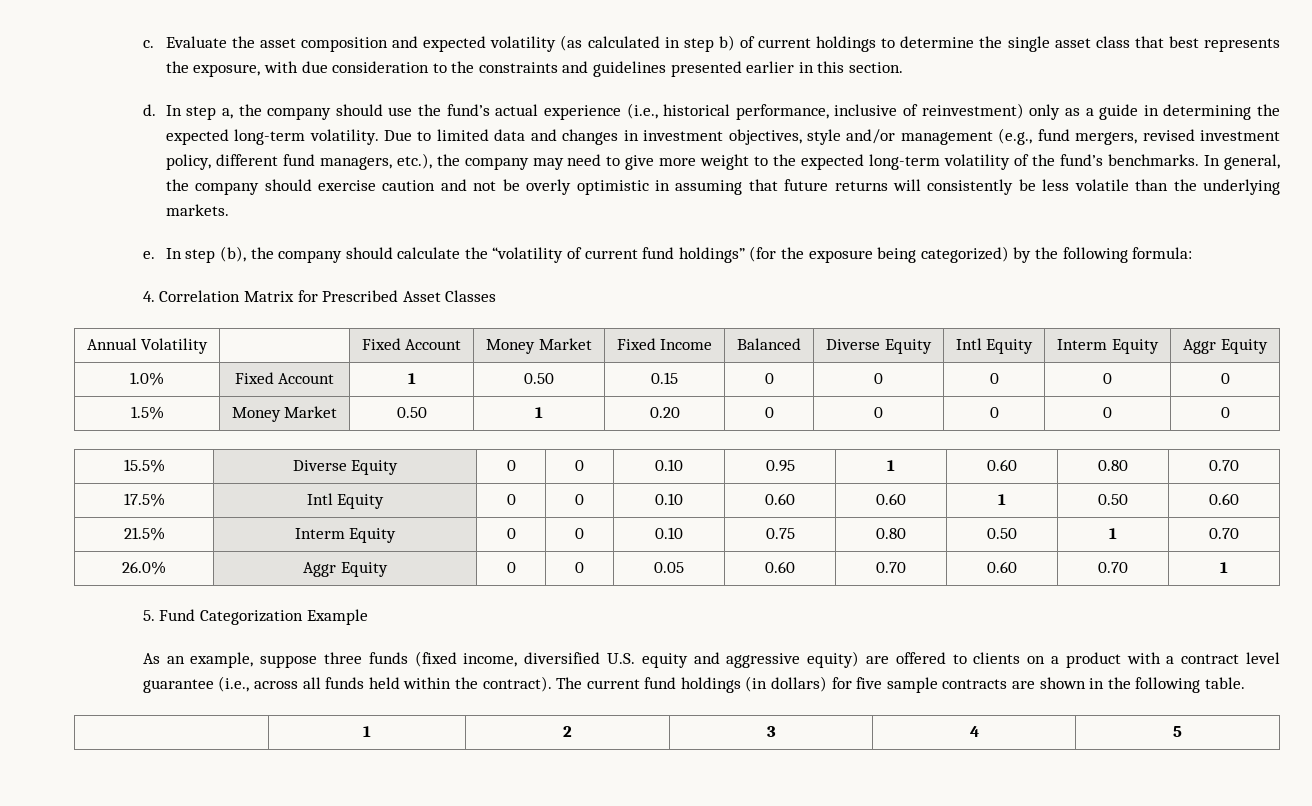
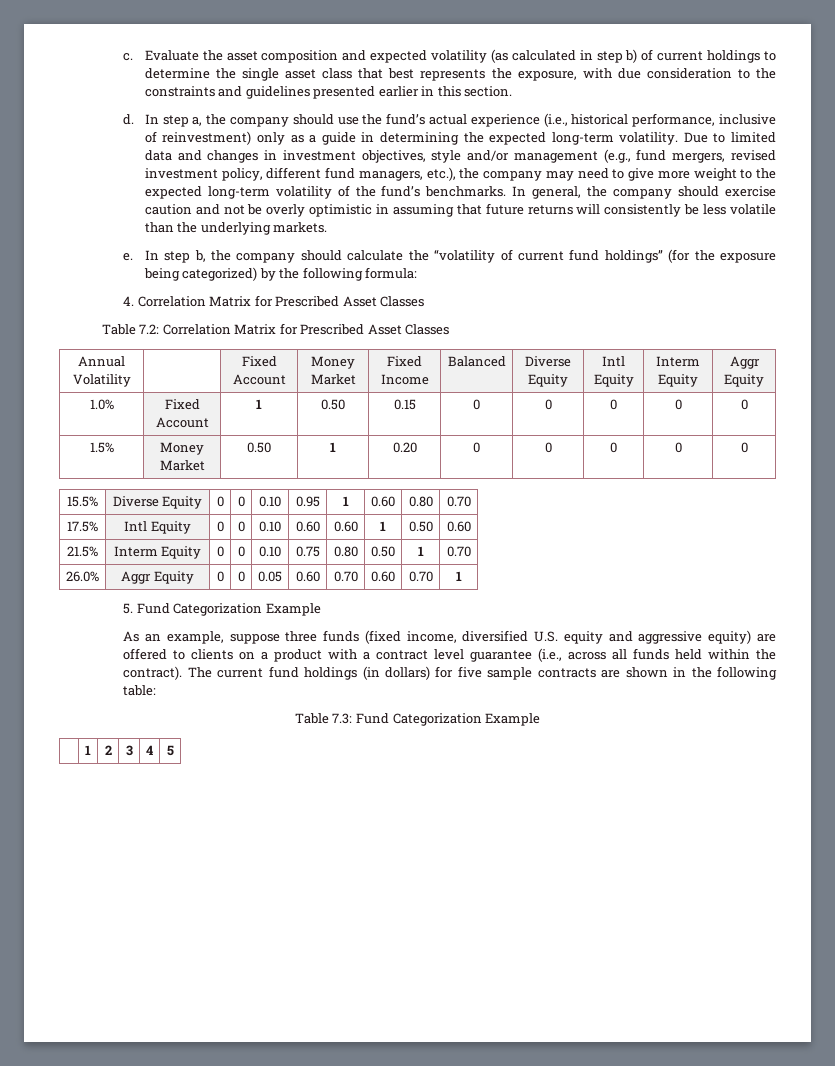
[219,246,246,262] (b), -> [194,250,206,262] b,
(497, 296) none -> [101,323,450,335] // Table 7.2: Correlation Matrix for Prescribed Asset Classes
[1204,677,1245,689] table. -> [123,685,157,696] [294,713,541,726] table: // Table 7.3: Fund Categorization Example

